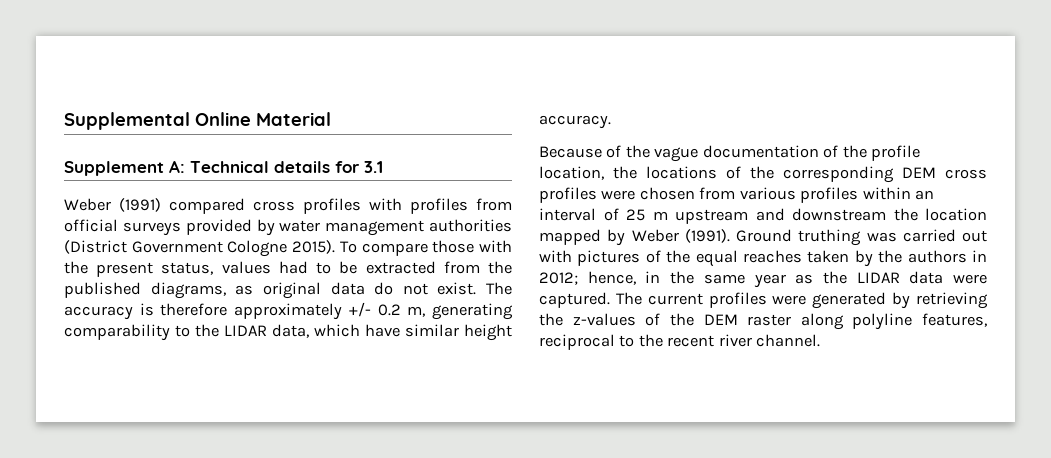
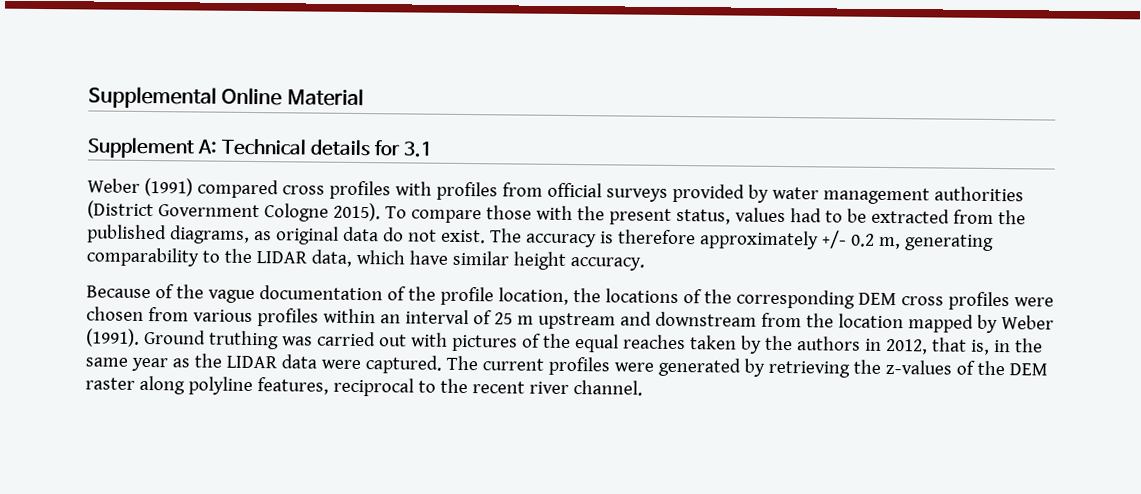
(886, 214) none -> [760,312,802,328] from
[539,271,636,285] 2012; hence, -> [885,337,990,355] 2012, that is,

